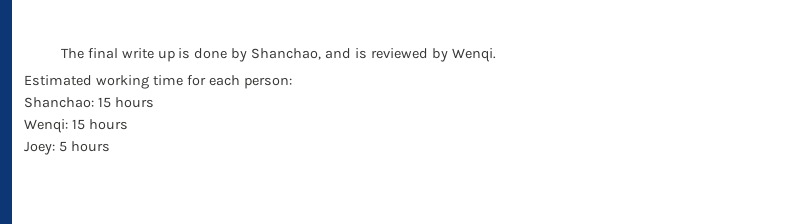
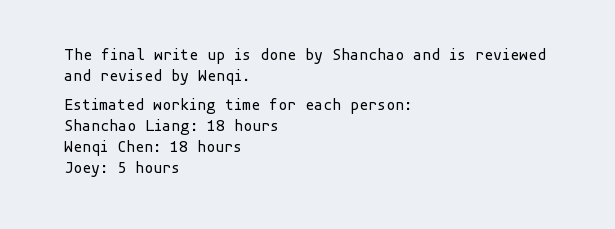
[251,48,322,60] Shanchao, -> [332,48,404,60] Shanchao
(428, 53) none -> [64,69,162,81] and revised
[24,97,154,108] [24,119,85,133] Shanchao: 15 hours // Wenqi: 15 -> [64,119,279,135] [64,140,188,156] Shanchao Liang: 18 hours // Wenqi Chen: 18

